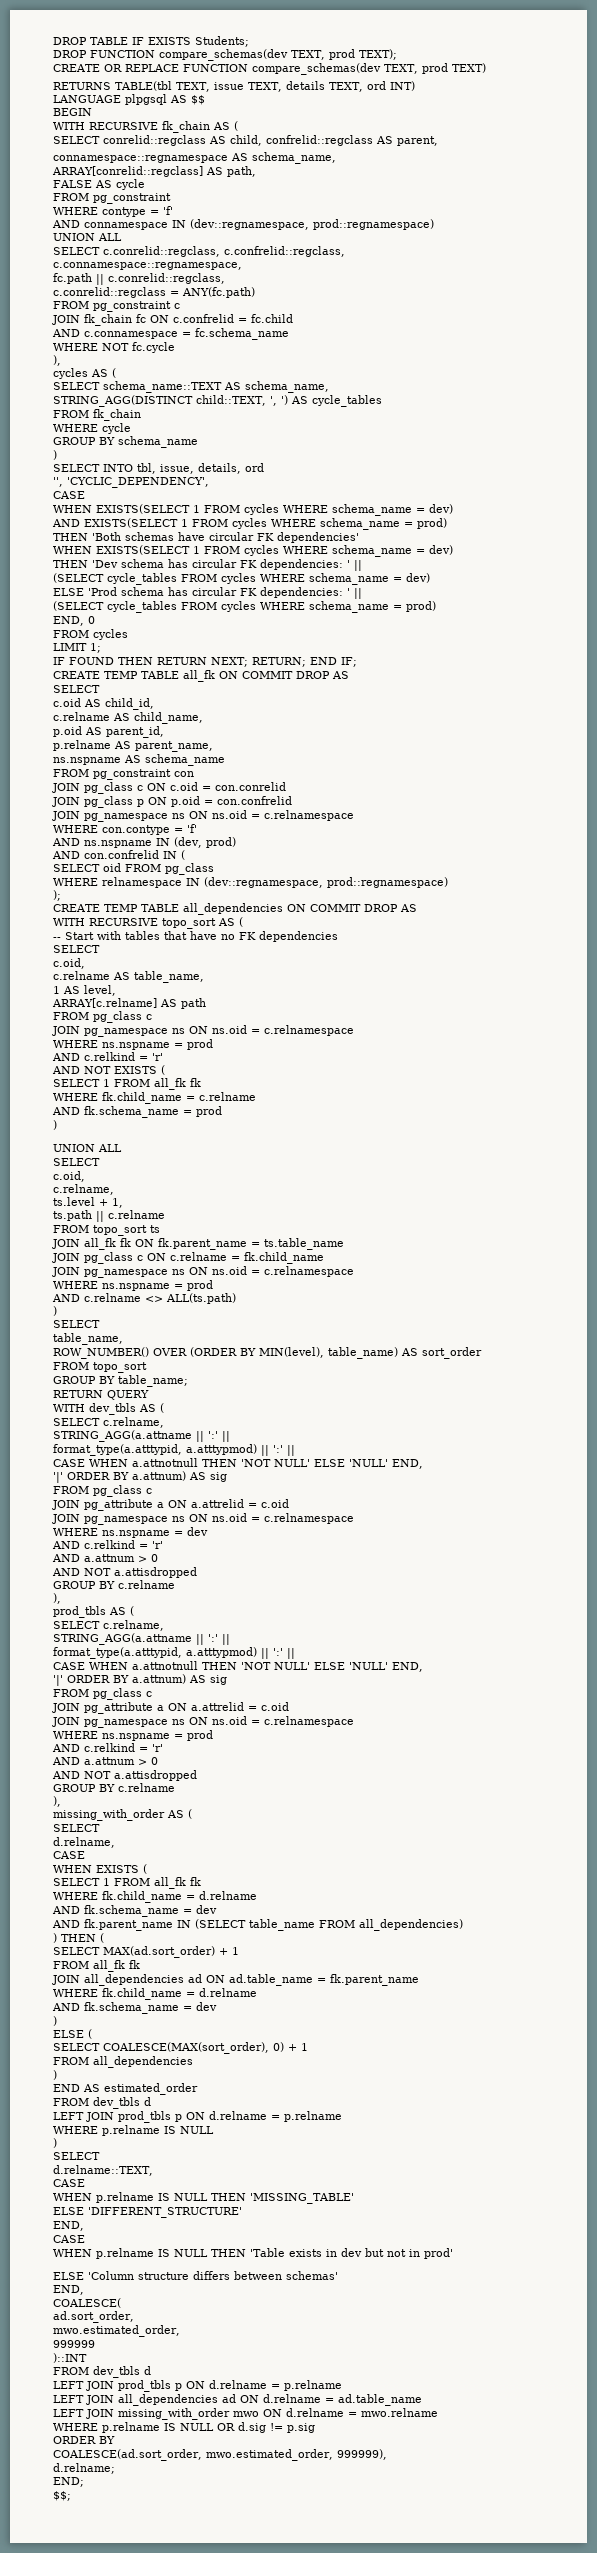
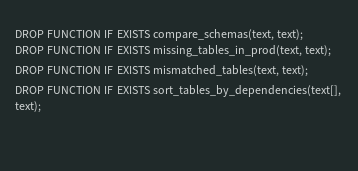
[53,36,249,47] [53,49,397,61] [53,63,486,75] [53,81,415,92] [53,94,205,105] [53,108,92,116] [53,121,238,133] [53,135,438,146] [53,152,336,164] [52,166,256,177] [53,179,145,190] [53,193,171,204] [53,206,173,217] [52,219,434,230] [53,233,122,241] [53,246,345,257] [53,262,242,270] [53,273,225,285] [53,287,255,298] [53,301,180,312] [52,314,293,326] [52,328,289,340] [53,342,175,353] [53,355,61,366] [53,368,116,379] [53,381,329,393] [53,395,382,407] [53,409,141,421] [53,423,131,434] [53,436,198,448] [53,450,57,460] [53,463,264,474] [53,477,209,488] [53,491,85,499] [53,504,453,516] [52,518,447,530] [53,532,359,543] [53,545,453,557] [53,559,362,571] [53,573,430,585] [53,587,362,599] [53,601,436,613] [53,616,95,626] [53,629,128,640] [53,643,101,653] [53,657,357,667] [53,670,349,682] [53,685,100,693] [53,698,154,710] [53,712,203,724] [53,726,164,738] [53,740,213,752] [53,754,225,766] [53,769,194,780] [52,782,286,794] [52,796,292,808] [52,810,354,822] [53,824,197,835] [52,837,236,848] [52,850,185,860] [53,863,214,875] [53,877,448,888] [53,890,61,901] [53,903,417,915] [53,917,243,929] [53,931,338,942] [53,945,100,953] [53,958,85,969] [53,971,204,983] [53,985,116,996] [52,998,206,1009] [53,1011,152,1023] [52,1025,354,1037] [53,1039,213,1050] [52,1052,163,1061] [52,1065,165,1075] [53,1078,201,1090] [53,1092,256,1104] [52,1106,222,1118] [53,1120,57,1130] [53,1144,122,1152] [53,1158,100,1166] [53,1171,85,1182] [53,1184,114,1195] [53,1197,123,1208] [53,1210,165,1222] [53,1225,160,1236] [52,1238,344,1250] [52,1252,324,1264] [52,1266,354,1278] [53,1280,213,1291] [52,1293,236,1304] [53,1306,57,1316] [53,1320,100,1328] [53,1333,123,1345] [53,1347,482,1359] [53,1362,147,1373] [53,1375,188,1387] [53,1390,149,1400] [53,1403,164,1415] [53,1417,164,1428] [53,1430,230,1442] [53,1444,295,1456] [53,1458,423,1469] [53,1471,227,1483] [53,1485,152,1497] [52,1499,289,1511] [52,1513,354,1525] [53,1527,208,1538] [52,1540,163,1549] [52,1554,158,1562] [52,1567,197,1578] [53,1580,175,1589] [53,1593,61,1604] [53,1606,134,1618] [53,1620,164,1631] [53,1633,230,1645] [53,1647,295,1659] [53,1661,423,1672] [53,1674,227,1686] [53,1688,152,1700] [52,1702,289,1714] [52,1716,354,1728] [53,1730,213,1741] [52,1743,163,1752] [52,1757,158,1765] [52,1770,197,1781] [53,1783,175,1792] [53,1796,61,1807] [53,1809,192,1821] [53,1824,100,1832] [53,1837,115,1848] [53,1851,85,1859] [53,1864,147,1874] [53,1877,201,1889] [53,1891,257,1903] [52,1905,217,1917] [52,1919,463,1931] [53,1933,104,1943] [53,1946,239,1958] [53,1960,140,1972] [52,1974,419,1986] [53,1988,257,2000] [52,2002,217,2014] [53,2016,57,2026] [53,2029,92,2039] [53,2042,308,2054] [53,2056,193,2068] [53,2070,57,2080] [53,2083,198,2095] [53,2097,151,2109] [53,2111,342,2123] [53,2125,214,2136] [53,2138,57,2148] [53,2152,100,2160] [53,2165,153,2176] [53,2179,85,2187] [53,2192,354,2204] [53,2207,242,2218] [53,2221,84,2231] [53,2235,85,2243] [53,2248,453,2259] [53,2271,338,2280] [53,2285,84,2295] [53,2298,121,2308] [53,2311,134,2323] [53,2325,180,2337] [53,2340,95,2348] [53,2353,87,2363] [53,2366,151,2378] [53,2380,342,2392] [53,2394,422,2406] [53,2408,438,2420] [53,2422,315,2433] [53,2436,115,2444] [53,2449,387,2461] [53,2463,115,2474] [53,2477,84,2487] [53,2491,71,2501] DROP TABLE IF EXISTS Students; // DROP FUNCTION compare_schemas(dev TEXT, prod TEXT); // CREATE OR REPLACE FUNCTION compare_schemas(dev TEXT, prod TEXT) // RETURNS TABLE(tbl TEXT, issue TEXT, details TEXT, ord INT) // LANGUAGE plpgsql AS $$ // BEGIN // WITH RECURSIVE fk_chain AS ( // SELECT conrelid::regclass AS child, confrelid::regclass AS parent, // connamespace::regnamespace AS schema_name, // ARRAY[conrelid::regclass] AS path, // FALSE AS cycle // FROM pg_constraint // WHERE contype = 'f' // AND connamespace IN (dev::regnamespace, prod::regnamespace) // UNION ALL // SELECT c.conrelid::regclass, c.confrelid::regclass, // c.connamespace::regnamespace, // fc.path || c.conrelid::regclass, // c.conrelid::regclass = ANY(fc.path) // FROM pg_constraint c // JOIN fk_chain fc ON c.confrelid = fc.child // AND c.connamespace = fc.schema_name // WHERE NOT fc.cycle // ), // cycles AS ( // SELECT schema_name::TEXT AS schema_name, // STRING_AGG(DISTINCT child::TEXT, ', ') AS cycle_tables // FROM fk_chain // WHERE cycle // GROUP BY schema_name // ) // SELECT INTO tbl, issue, details, ord // '', 'CYCLIC_DEPENDENCY', // CASE // WHEN EXISTS(SELECT 1 FROM cycles WHERE schema_name = dev) // AND EXISTS(SELECT 1 FROM cycles WHERE schema_name = prod) // THEN 'Both schemas have circular FK dependencies' // WHEN EXISTS(SELECT 1 FROM cycles WHERE schema_name = dev) // THEN 'Dev schema has circular FK dependencies: ' || // (SELECT cycle_tables FROM cycles WHERE schema_name = dev) // ELSE 'Prod schema has circular FK dependencies: ' || // (SELECT cycle_tables FROM cycles WHERE schema_name = prod) // END, 0 // FROM cycles // LIMIT 1; // IF FOUND THEN RETURN NEXT; RETURN; END IF; // CREATE TEMP TABLE all_fk ON COMMIT DROP AS // SELECT // c.oid AS child_id, // c.relname AS child_name, // p.oid AS parent_id, // p.relname AS parent_name, // ns.nspname AS schema_name // FROM pg_constraint con // JOIN pg_class c ON c.oid = con.conrelid // JOIN pg_class p ON p.oid = con.confrelid // JOIN pg_namespace ns ON ns.oid = c.relnamespace // WHERE con.contype = 'f' // AND ns.nspname IN (dev, prod) // AND con.confrelid IN ( // SELECT oid FROM pg_class // WHERE relnamespace IN (dev::regnamespace, prod::regnamespace) // ); // CREATE TEMP TABLE all_dependencies ON COMMIT DROP AS // WITH RECURSIVE topo_sort AS ( // -- Start with tables that have no FK dependencies // SELECT // c.oid, // c.relname AS table_name, // 1 AS level, // ARRAY[c.relname] AS path // FROM pg_class c // JOIN pg_namespace ns ON ns.oid = c.relnamespace // WHERE ns.nspname = prod // AND c.relkind = 'r' // AND NOT EXISTS ( // SELECT 1 FROM all_fk fk // WHERE fk.child_name = c.relname // AND fk.schema_name = prod // ) // UNION ALL // SELECT // c.oid, // c.relname, // ts.level + 1, // ts.path || c.relname // FROM topo_sort ts // JOIN all_fk fk ON fk.parent_name = ts.table_name // JOIN pg_class c ON c.relname = fk.child_name // JOIN pg_namespace ns ON ns.oid = c.relnamespace // WHERE ns.nspname = prod // AND c.relname <> ALL(ts.path) // ) // SELECT // table_name, // ROW_NUMBER() OVER (ORDER BY MIN(level), table_name) AS sort_order // FROM topo_sort // GROUP BY table_name; // RETURN QUERY // WITH dev_tbls AS ( // SELECT c.relname, // STRING_AGG(a.attname || ':' || // format_type(a.atttypid, a.atttypmod) || ':' || // CASE WHEN a.attnotnull THEN 'NOT NULL' ELSE 'NULL' END, // '|' ORDER BY a.attnum) AS sig // FROM pg_class c // JOIN pg_attribute a ON a.attrelid = c.oid // JOIN pg_namespace ns ON ns.oid = c.relnamespace // WHERE ns.nspname = dev // AND c.relkind = 'r' // AND a.attnum > 0 // AND NOT a.attisdropped // GROUP BY c.relname // ), // prod_tbls AS ( // SELECT c.relname, // STRING_AGG(a.attname || ':' || // format_type(a.atttypid, a.atttypmod) || ':' || // CASE WHEN a.attnotnull THEN 'NOT NULL' ELSE 'NULL' END, // '|' ORDER BY a.attnum) AS sig // FROM pg_class c // JOIN pg_attribute a ON a.attrelid = c.oid // JOIN pg_namespace ns ON ns.oid = c.relnamespace // WHERE ns.nspname = prod // AND c.relkind = 'r' // AND a.attnum > 0 // AND NOT a.attisdropped // GROUP BY c.relname // ), // missing_with_order AS ( // SELECT // d.relname, // CASE // WHEN EXISTS ( // SELECT 1 FROM all_fk fk // WHERE fk.child_name = d.relname // AND fk.schema_name = dev // AND fk.parent_name IN (SELECT table_name FROM all_dependencies) // ) THEN ( // SELECT MAX(ad.sort_order) + 1 // FROM all_fk fk // JOIN all_dependencies ad ON ad.table_name = fk.parent_name // WHERE fk.child_name = d.relname // AND fk.schema_name = dev // ) // ELSE ( // SELECT COALESCE(MAX(sort_order), 0) + 1 // FROM all_dependencies // ) // END AS estimated_order // FROM dev_tbls d // LEFT JOIN prod_tbls p ON d.relname = p.relname // WHERE p.relname IS NULL // ) // SELECT // d.relname::TEXT, // CASE // WHEN p.relname IS NULL THEN 'MISSING_TABLE' // ELSE 'DIFFERENT_STRUCTURE' // END, // CASE // WHEN p.relname IS NULL THEN 'Table exists in dev but not in prod' // ELSE 'Column structure differs between schemas' // END, // COALESCE( // ad.sort_order, // mwo.estimated_order, // 999999 // )::INT // FROM dev_tbls d // LEFT JOIN prod_tbls p ON d.relname = p.relname // LEFT JOIN all_dependencies ad ON d.relname = ad.table_name // LEFT JOIN missing_with_order mwo ON d.relname = mwo.relname // WHERE p.relname IS NULL OR d.sig != p.sig // ORDER BY // COALESCE(ad.sort_order, mwo.estimated_order, 999999), // d.relname; // END; // $$; -> [15,29,304,41] [15,45,332,57] [15,65,309,77] [15,85,341,97] [15,101,41,113] DROP FUNCTION IF EXISTS compare_schemas(text, text); // DROP FUNCTION IF EXISTS missing_tables_in_prod(text, text); // DROP FUNCTION IF EXISTS mismatched_tables(text, text); // DROP FUNCTION IF EXISTS sort_tables_by_dependencies(text[], text);

